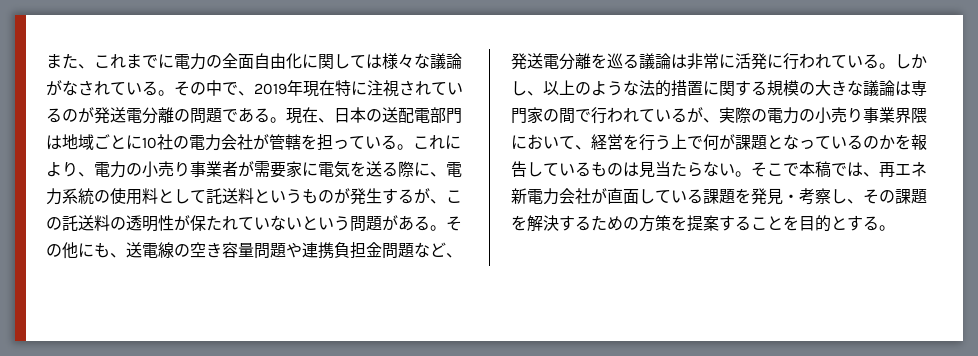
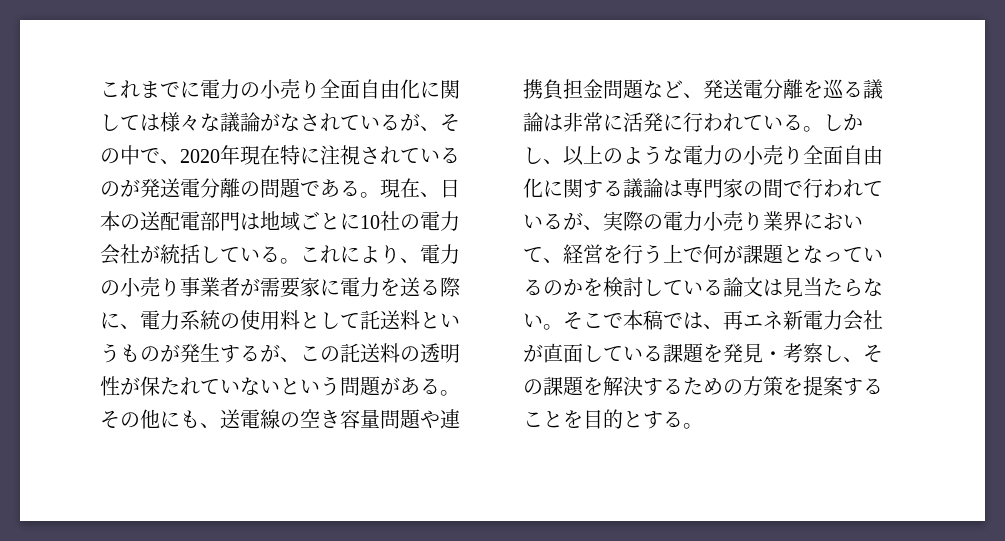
[46,53,94,69] また、 -> (100, 89) none
(222, 61) none -> [260,79,320,99] 小売り
[158,90,174,96] 。 -> [400,113,440,131] が、
[254,83,287,95] 2019 -> [180,149,220,163] 2020
[269,134,349,150] 管轄を担っ -> [160,244,220,264] 統括し
[334,161,350,178] 気 -> [360,277,380,297] 力
[639,80,863,97] 法的措置に関する規模の大きな -> [683,145,883,165] [523,178,623,198] 電力の小売り全面自由化に関する
[799,107,927,124] の小売り事業界隈 -> [703,211,803,231] 小売り業界
[911,134,927,150] [511,161,623,177] 報告しているもの -> [603,277,763,297] 検討している論文

